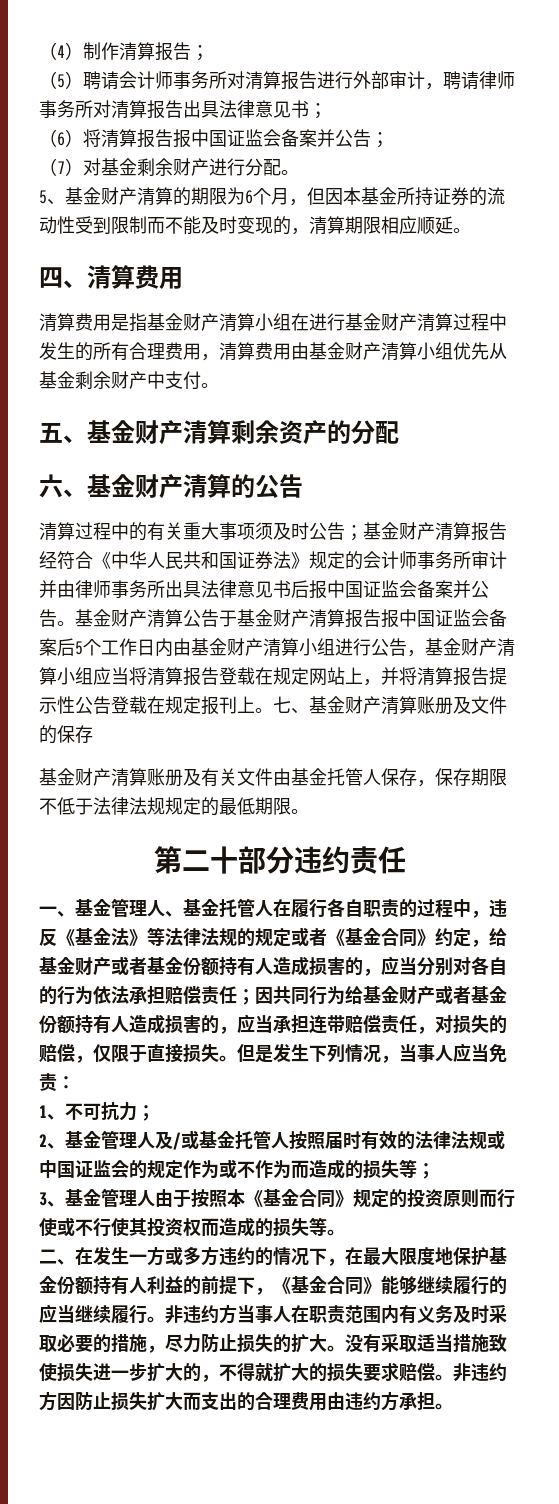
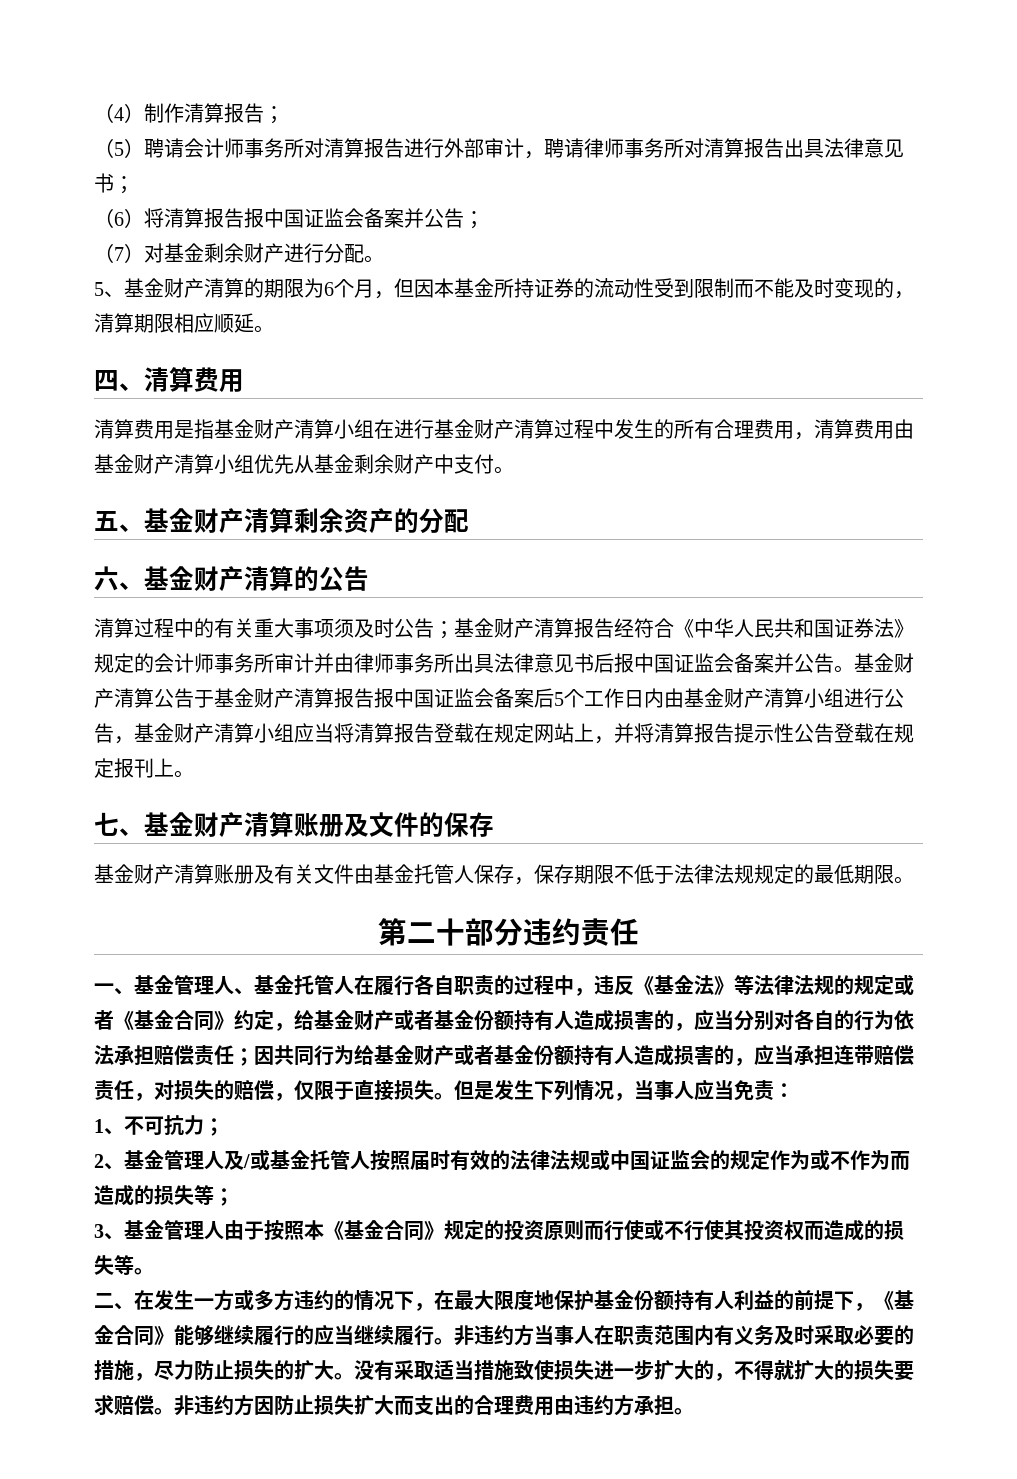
(273, 710) none -> (194, 774) //

